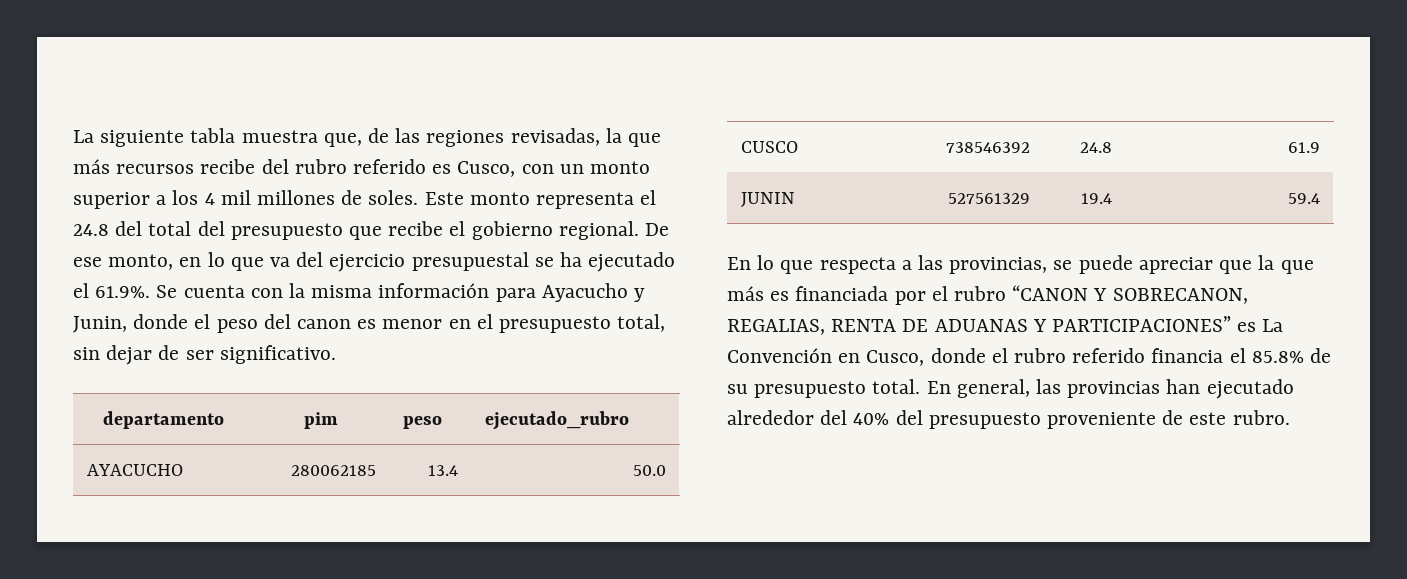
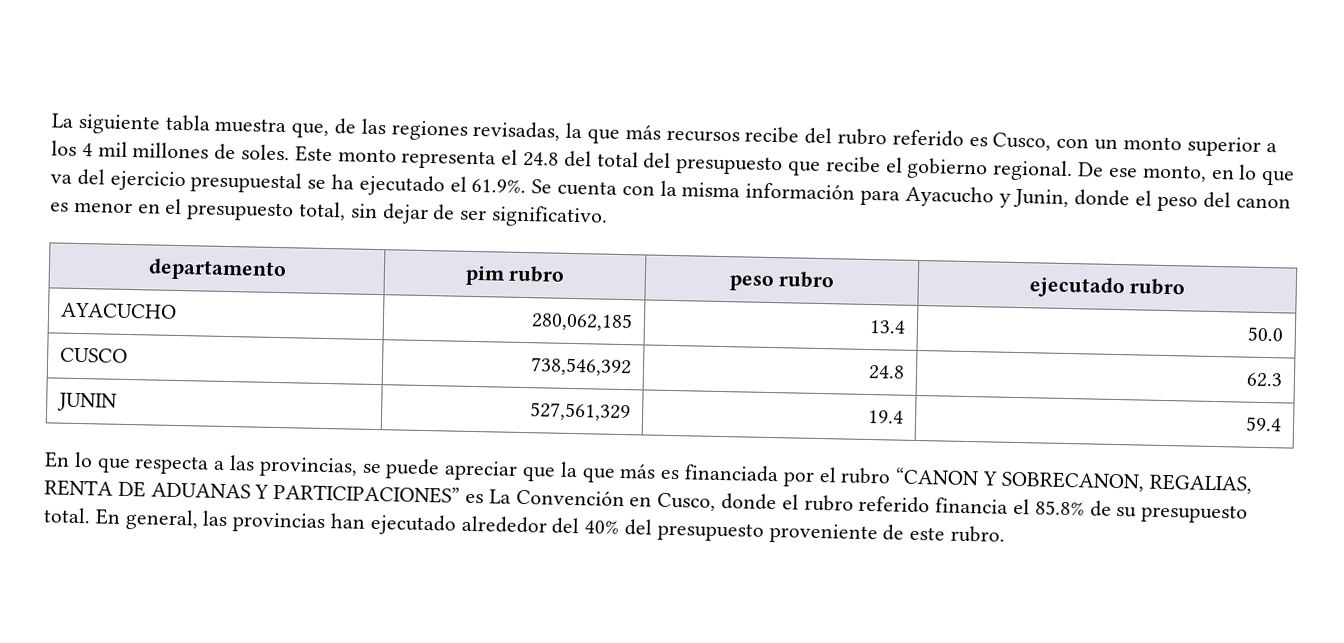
[403,416,443,429] [485,411,630,430] | peso | ejecutado_rubro -> [508,265,566,283] [728,271,836,292] [1028,276,1186,299] rubro | peso rubro | ejecutado rubro
[290,465,376,476] 280062185 -> [530,312,633,332] 280,062,185
[945,142,1030,153] 738546392 -> [529,357,632,377] 738,546,392
[1287,142,1320,153] 61.9 -> [1245,372,1283,388] 62.3
[947,193,1030,204] 527561329 -> [528,402,631,422] 527,561,329

